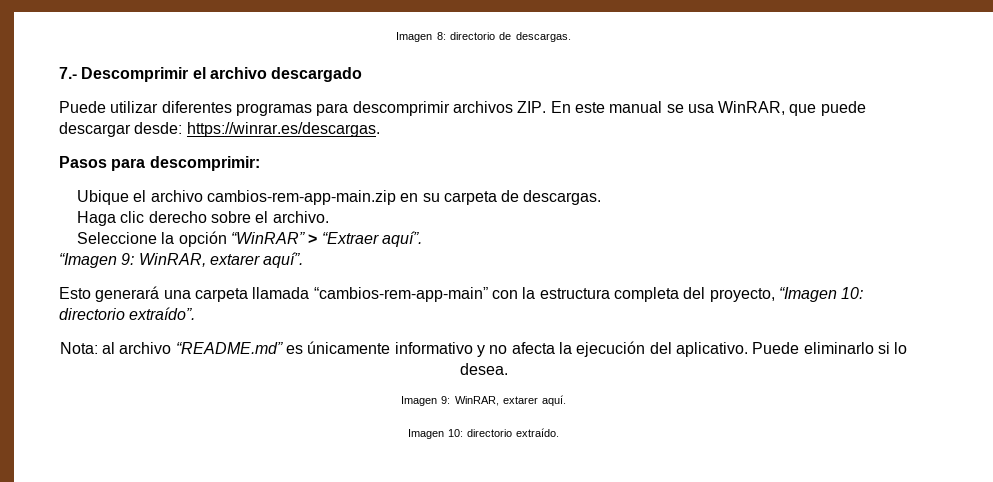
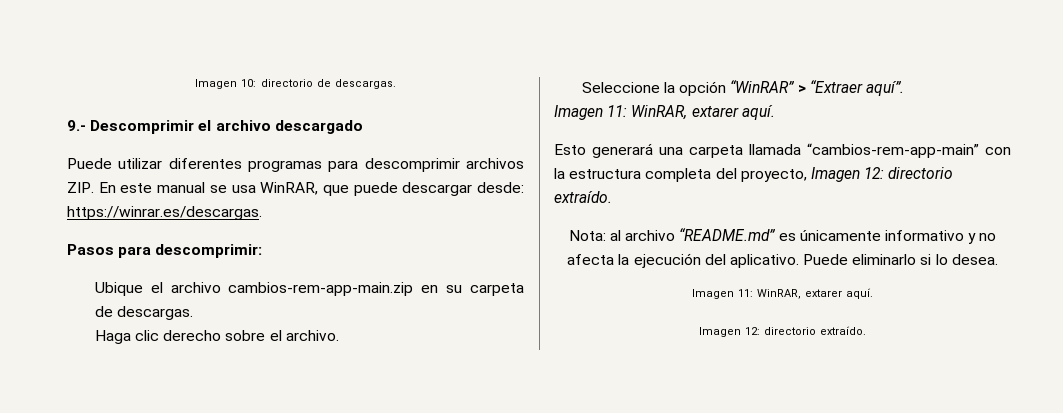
[396,32,446,42] Imagen 8: -> [195,79,257,89] Imagen 10:
[59,67,77,79] 7.- -> [67,120,86,131] 9.-
[59,252,304,268] “Imagen 9: WinRAR, extarer aquí”. -> [554,105,775,120] Imagen 11: WinRAR, extarer aquí.
[778,287,864,302] [59,307,196,320] “Imagen 10: directorio extraído”. -> [810,167,954,182] [554,191,612,203] Imagen 12: directorio extraído.
[441,396,451,404] 9: -> [737,289,753,297] 11:
[447,429,463,437] 10: -> [744,327,760,335] 12:

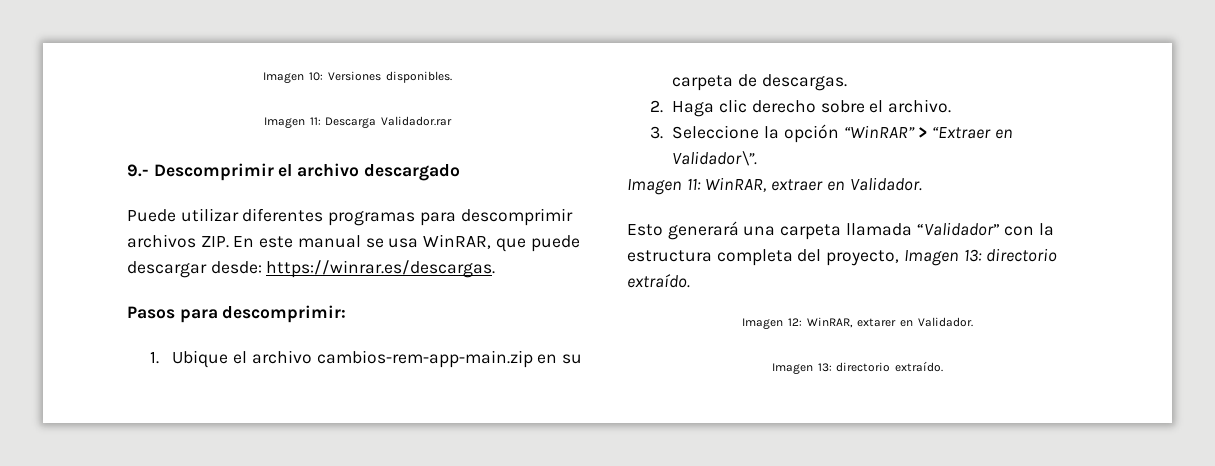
[260,79,396,89] directorio de descargas. -> [327,71,452,83] [263,116,453,128] Versiones disponibles. // Imagen 11: Descarga Validador.rar
(263, 251) none -> [149,351,159,364] 1.
(194, 313) none -> [649,100,663,113] 2.
(339, 335) none -> [649,126,663,139] 3.
[866,81,905,96] [554,105,775,120] aquí”. // Imagen 11: WinRAR, extarer aquí. -> [994,129,1013,139] [672,151,758,166] [627,177,922,195] en Validador\”. // Imagen 11: WinRAR, extraer en Validador.
[807,143,979,158] “cambios-rem-app-main” -> [916,222,1000,236] “Validador”
[864,167,885,179] 12: -> [963,249,982,262] 13:
[568,228,997,244] [567,253,998,268] [691,288,874,299] [698,327,760,337] Nota: al archivo “README.md” es únicamente informativo y no afecta la ejecución del aplicativo. Puede eliminarlo si lo desea. // Imagen 11: WinRAR, extarer aquí. // Imagen 12: -> [742,317,973,329] [771,363,832,374] Imagen 12: WinRAR, extarer en Validador. // Imagen 13:

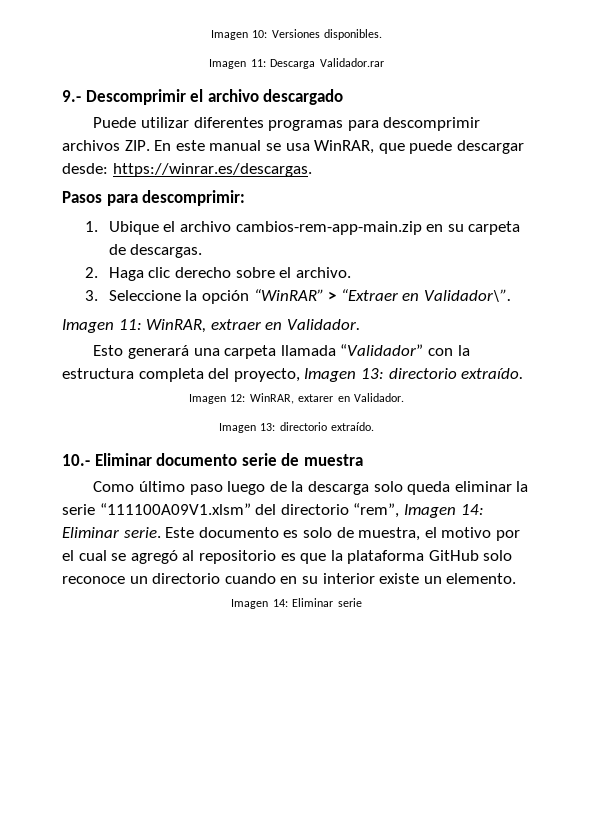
(944, 366) none -> [62,453,363,466] [93,481,529,495] [62,503,484,518] [62,527,520,541] [62,550,513,564] [62,573,517,584] [231,598,362,609] // 10.- Eliminar documento serie de muestra // Como último paso luego de la descarga solo queda eliminar la serie “111100A09V1.xlsm” del directorio “rem”, Imagen 14: Eliminar serie. Este documento es solo de muestra, el motivo por el cual se agregó al repositorio es que la plataforma GitHub solo reconoce un directorio cuando en su interior existe un elemento. // Imagen 14: Eliminar serie

